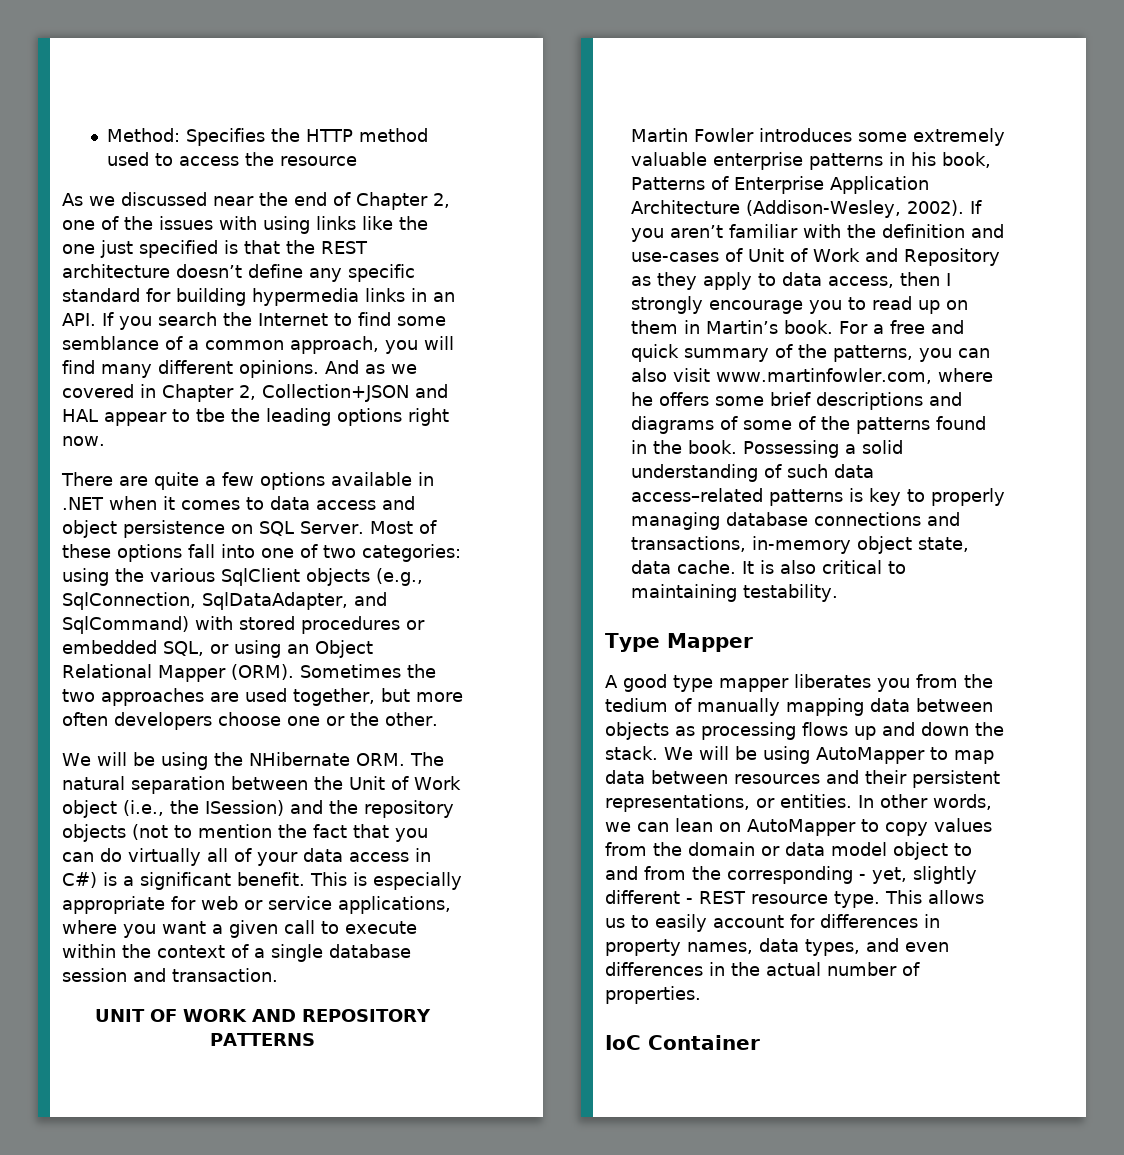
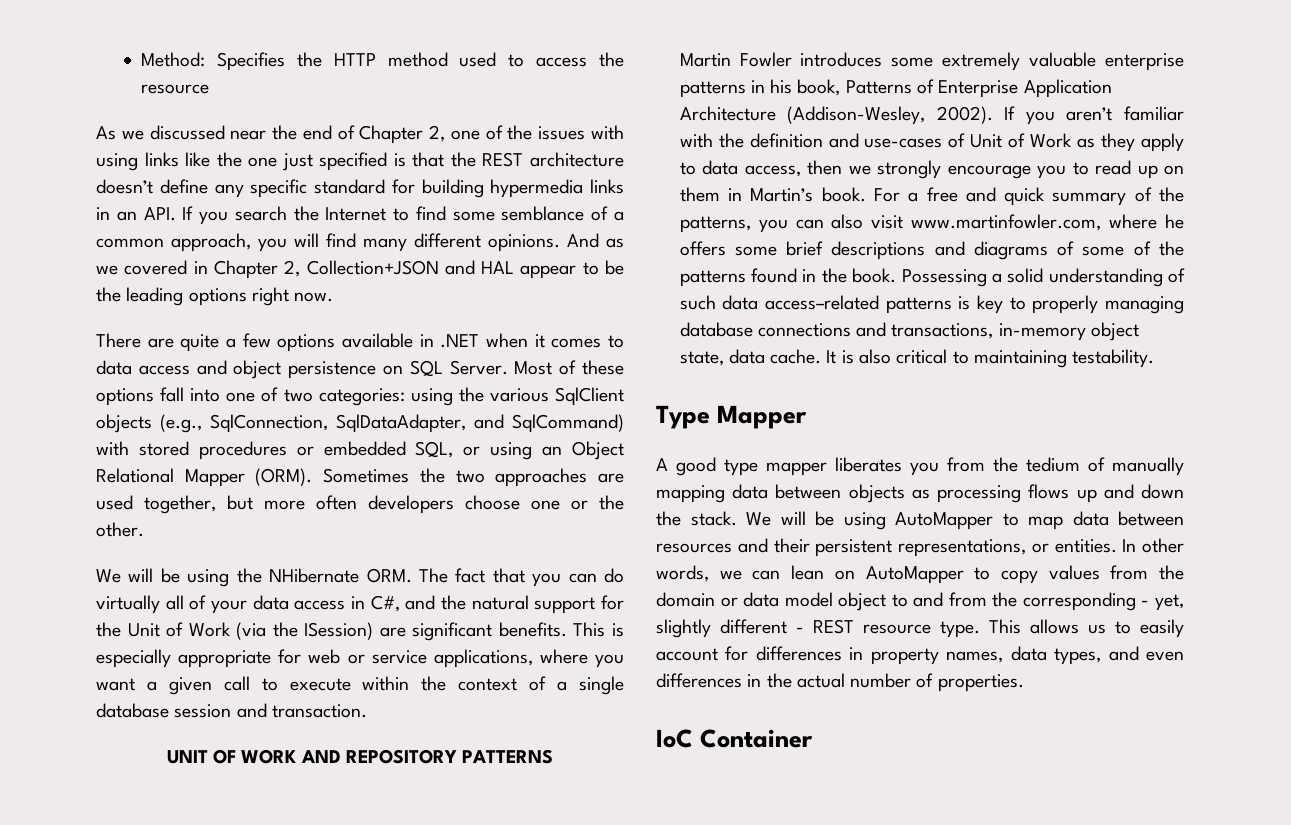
[196,408,225,422] tbe -> [605,260,624,275] be
[62,776,461,794] [62,800,454,818] [62,824,307,842] natural separation between the Unit of Work object (i.e., the ISession) and the repository objects (not to mention the -> (448, 575) none
[62,872,305,890] C#) is a significant benefit. -> [370,595,624,614] [96,622,567,641] C#, and the natural support for the Unit of Work (via the ISession) are significant benefits.
[864,248,1000,266] and Repository -> (1073, 140) none
[945,273,951,286] I -> [848,165,871,175] we

